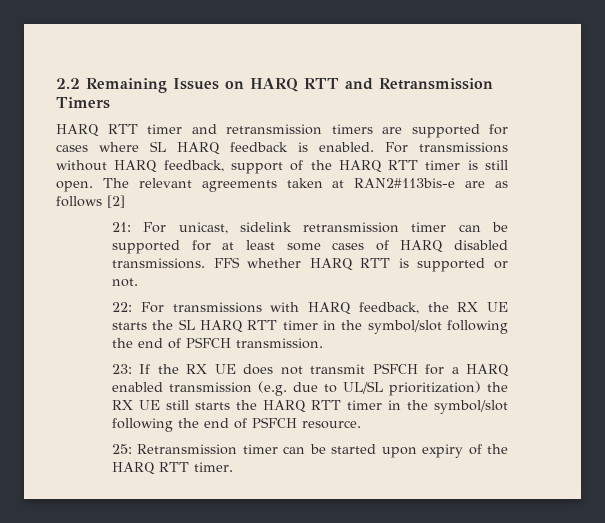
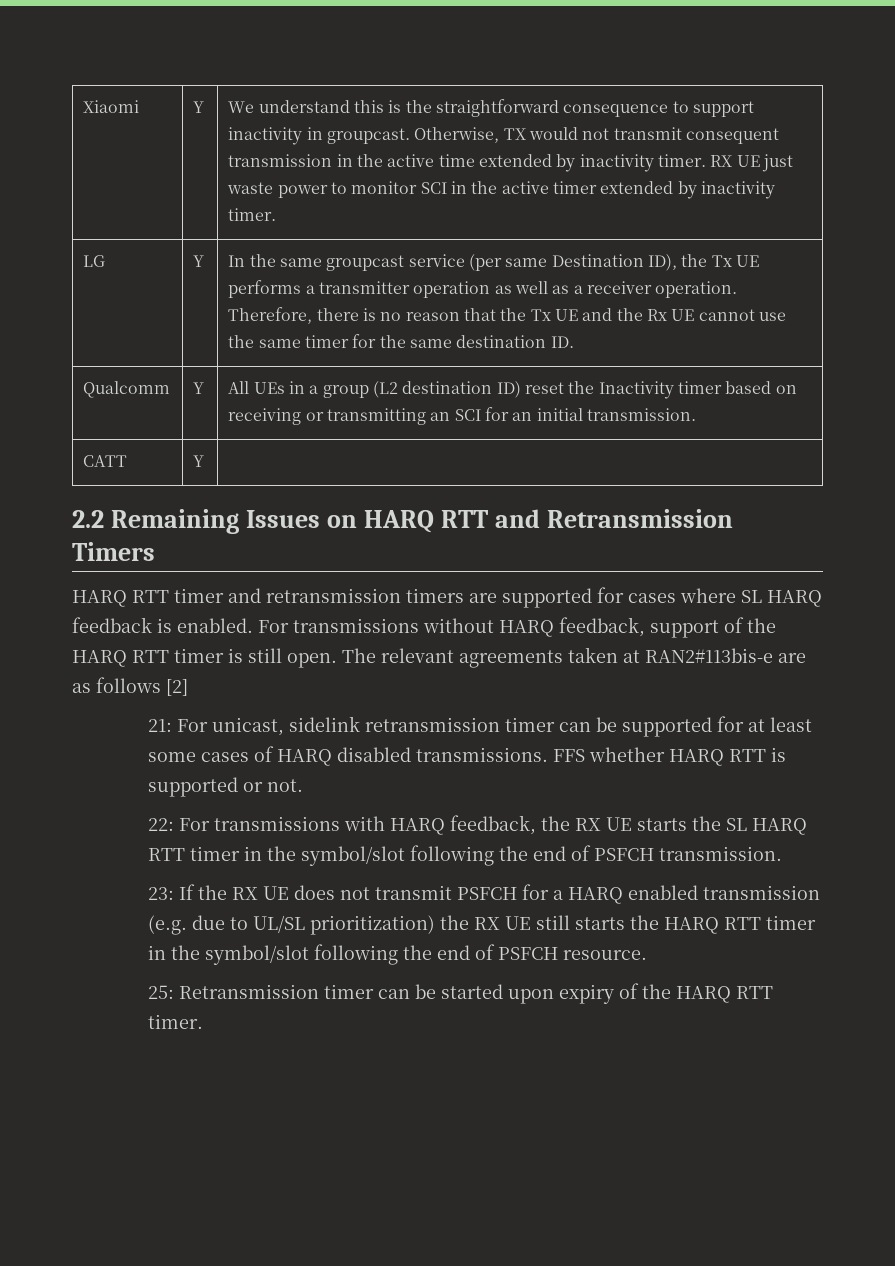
(56, 83) none -> [83,100,140,113] [193,101,205,113] [228,99,754,117] [228,127,779,145] [228,154,793,172] [227,181,775,199] [228,208,277,221] [83,255,106,267] [193,255,205,267] [228,254,759,271] [228,280,738,298] [228,307,786,324] [228,334,574,348] [83,381,171,398] [193,382,205,394] [228,381,797,399] [228,407,696,425] [83,455,128,467] [193,455,205,467] Xiaomi | Y | We understand this is the straightforward consequence to support inactivity in groupcast. Otherwise, TX would not transmit consequent transmission in the active time extended by inactivity timer. RX UE just waste power to monitor SCI in the active timer extended by inactivity timer. // LG | Y | In the same groupcast service (per same Destination ID), the Tx UE performs a transmitter operation as well as a receiver operation. Therefore, there is no reason that the Tx UE and the Rx UE cannot use the same timer for the same destination ID. // Qualcomm | Y | All UEs in a group (L2 destination ID) reset the Inactivity timer based on receiving or transmitting an SCI for an initial transmission. // CATT | Y | //

